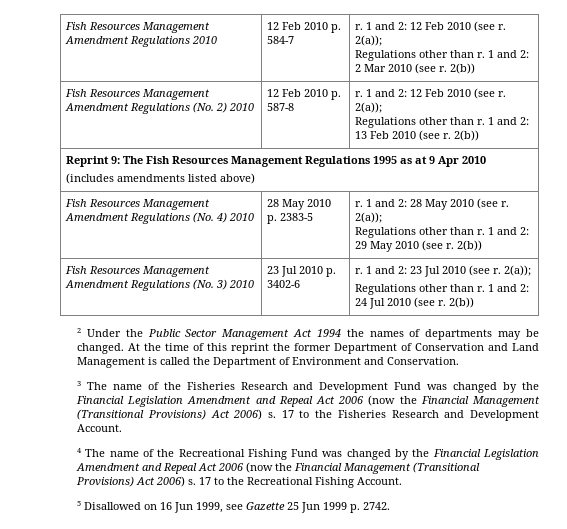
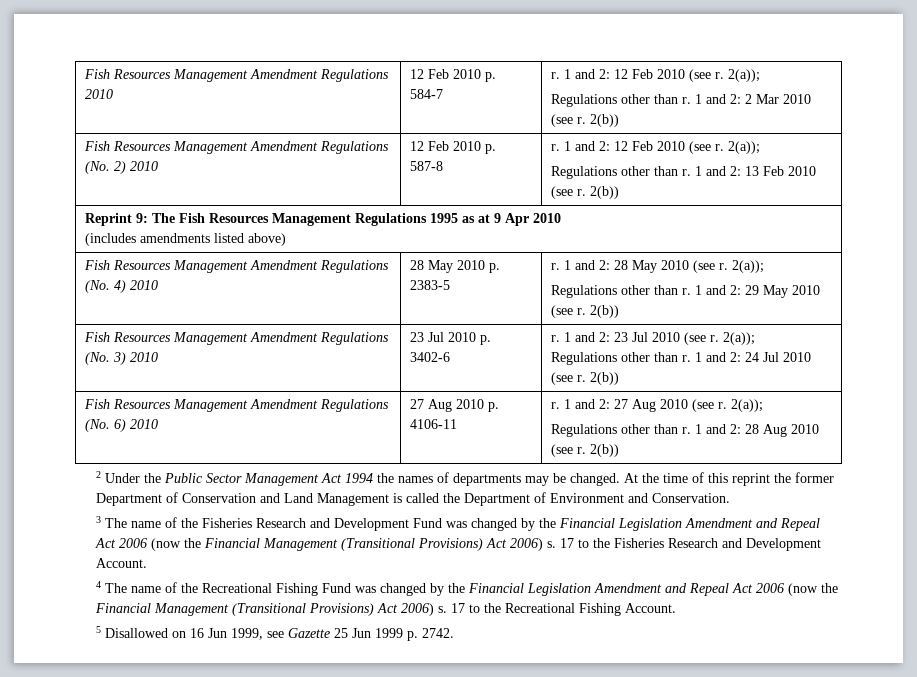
(475, 302) none -> [84,399,390,412] [85,419,159,432] [410,399,500,412] [410,419,458,429] [551,399,764,412] [551,424,820,437] [551,444,620,457] // Fish Resources Management Amendment Regulations (No. 6) 2010 | 27 Aug 2010 p. 4106-11 | r. 1 and 2: 27 Aug 2010 (see r. 2(a)); // Regulations other than r. 1 and 2: 28 Aug 2010 (see r. 2(b))

